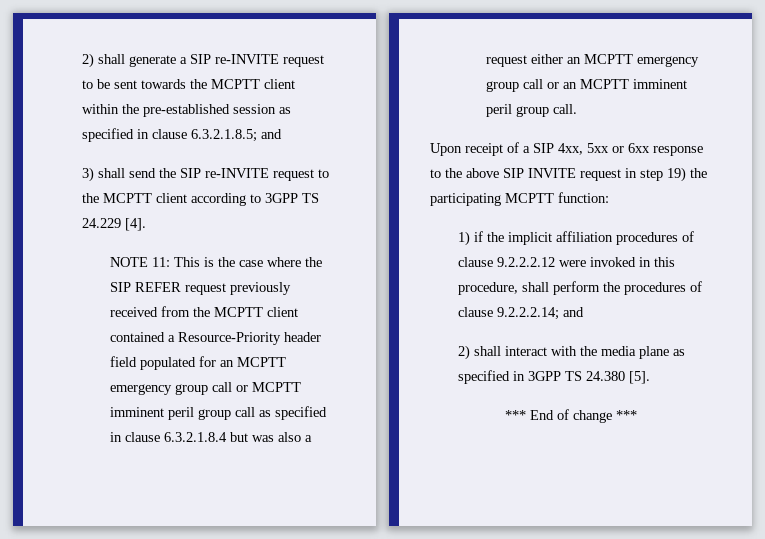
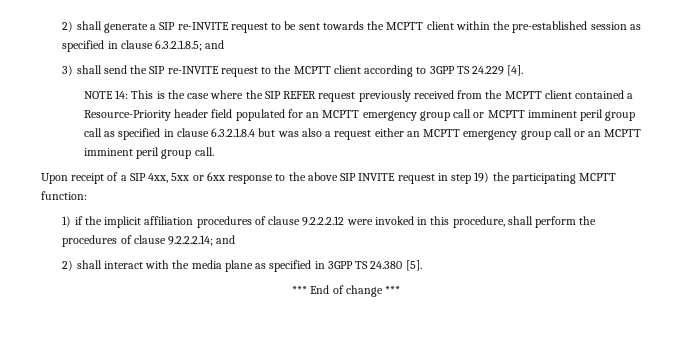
[152,257,171,267] 11: -> [115,90,129,99] 14:

